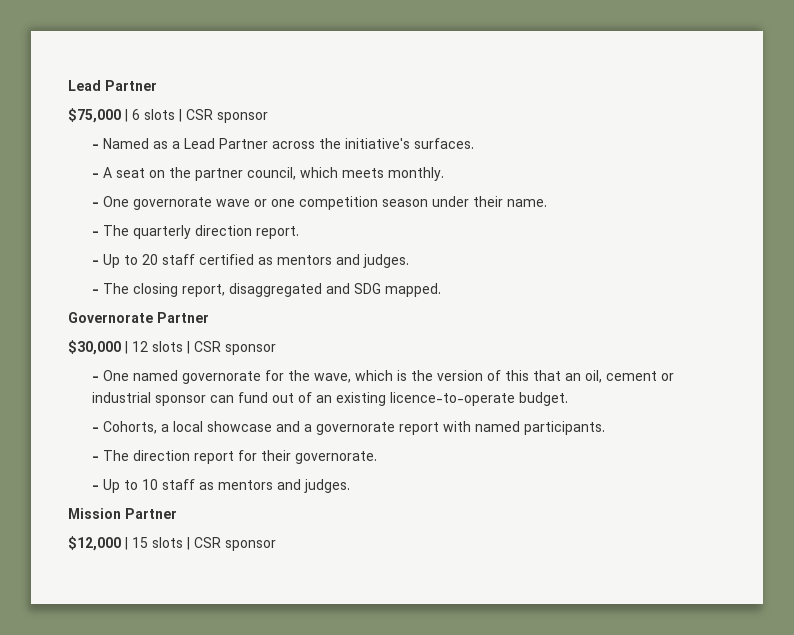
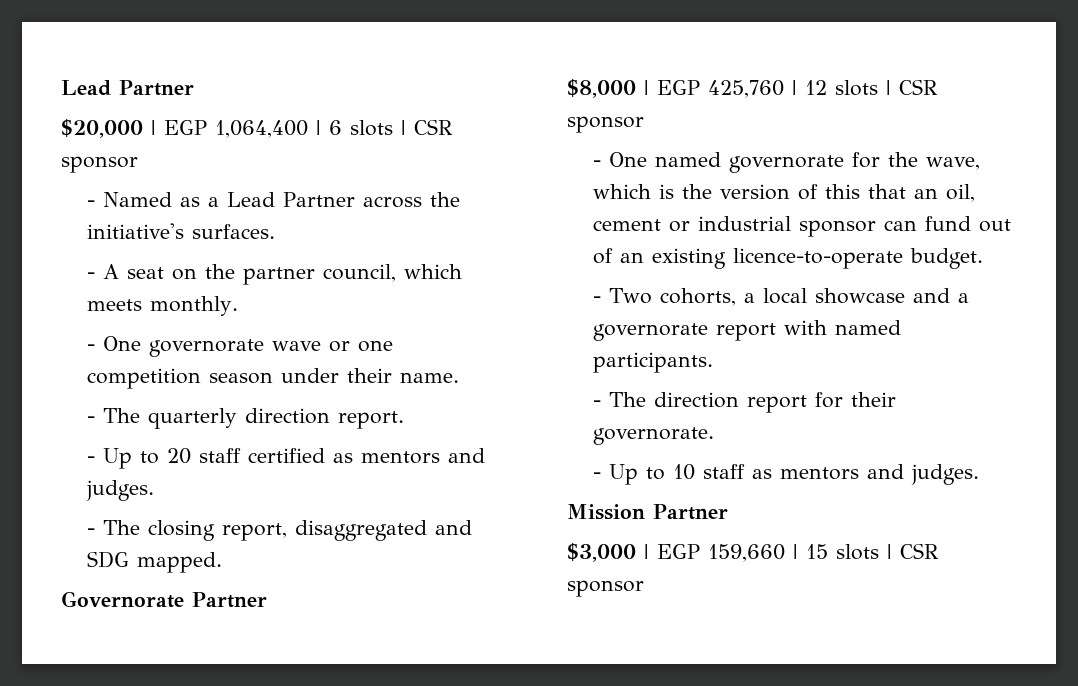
[68,108,121,123] $75,000 -> [61,119,308,138] $20,000 | EGP 1,064,400
[68,340,121,355] $30,000 -> [567,79,784,98] $8,000 | EGP 425,760
[103,421,158,434] Cohorts, -> [609,288,736,306] Two cohorts,
[68,536,121,551] $12,000 -> [567,543,785,562] $3,000 | EGP 159,660

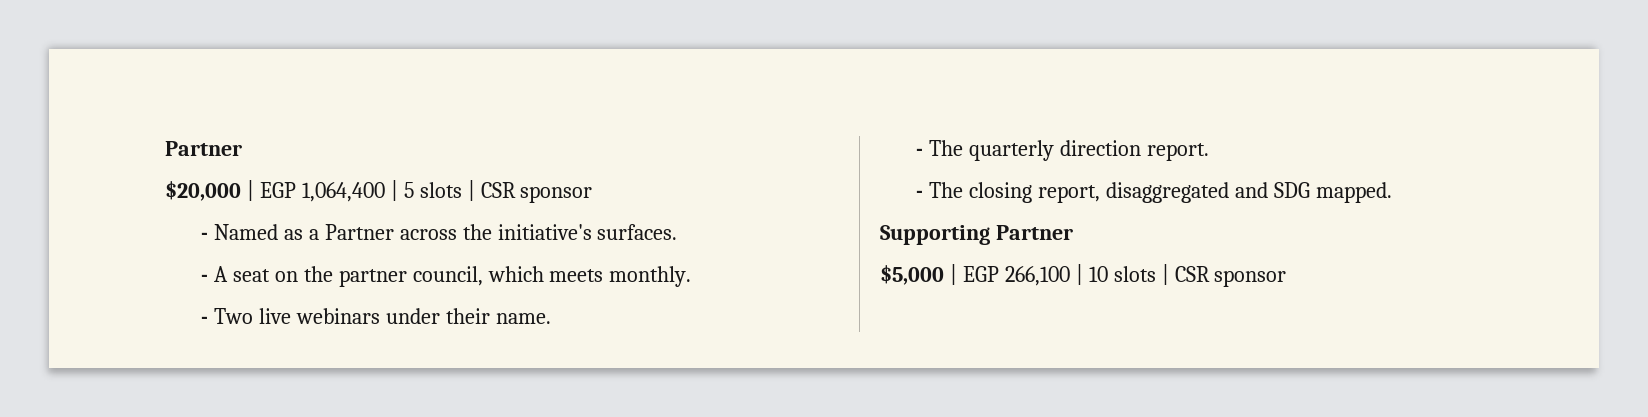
[61,80,111,96] Lead -> (165, 148) none
[329,120,342,135] 6 -> [403,182,414,198] 5
[227,192,276,207] Lead -> (319, 234) none
[103,336,394,357] [87,368,274,389] One governorate wave or one competition season -> [213,308,380,324] Two live webinars
[87,448,486,469] [86,480,155,501] // - Up to 20 staff certified as mentors and judges. -> (1209, 152) none
[61,591,267,608] [567,79,938,98] [567,116,644,133] [593,152,981,173] [593,184,976,202] [593,216,1012,237] [593,248,984,269] [593,288,969,306] [593,320,902,341] [593,352,714,373] [593,392,897,413] [593,427,715,445] [593,464,980,485] [567,504,728,520] [567,543,939,562] [567,580,644,597] Governorate Partner // $8,000 | EGP 425,760 | 12 slots | CSR sponsor // - One named governorate for the wave, which is the version of this that an oil, cement or industrial sponsor can fund out of an existing licence-to-operate budget. // - Two cohorts, a local showcase and a governorate report with named participants. // - The direction report for their governorate. // - Up to 10 staff as mentors and judges. // Mission Partner // $3,000 | EGP 159,660 | 15 slots | CSR sponsor -> [880,225,1073,245] [880,264,1287,287] Supporting Partner // $5,000 | EGP 266,100 | 10 slots | CSR sponsor

